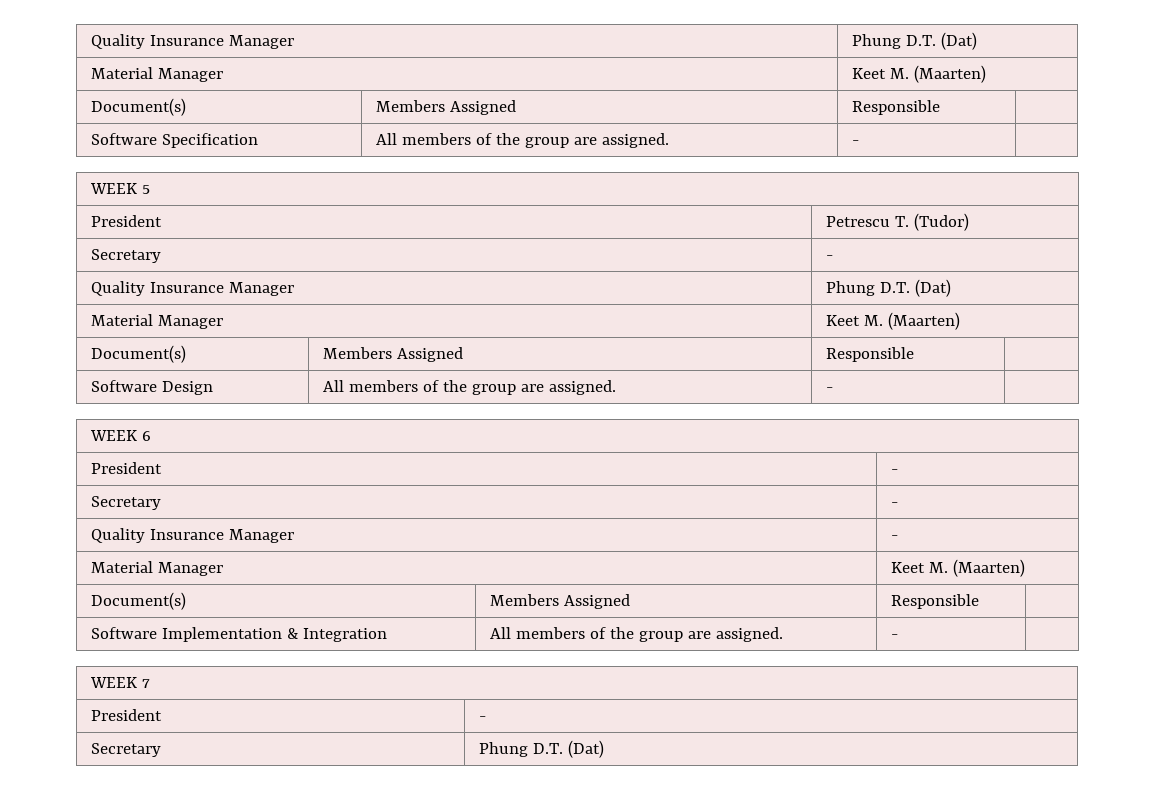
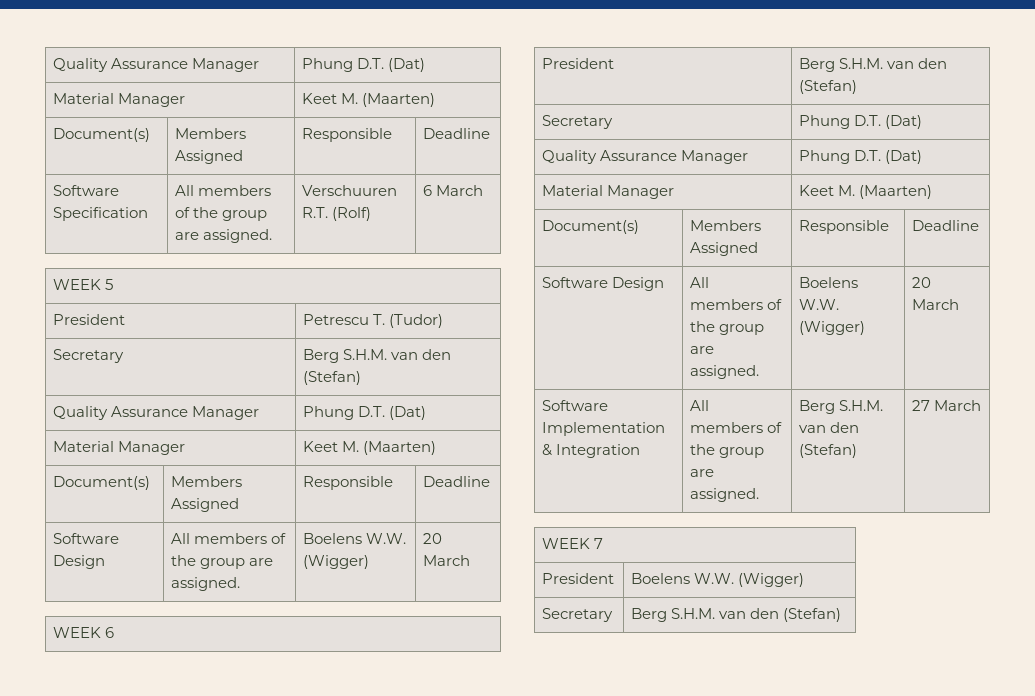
[90,34,224,49] Quality Insurance -> [53,58,189,72] Quality Assurance
(940, 107) none -> [423,128,491,139] Deadline
[851,140,859,145] - | -> [302,185,398,196] [302,207,372,221] [423,185,484,196] Verschuuren R.T. (Rolf) | 6 March
[825,255,833,260] [90,281,224,296] - // Quality Insurance -> [303,349,452,363] [303,371,362,385] [53,406,189,420] Berg S.H.M. van den (Stefan) // Quality Assurance
[90,380,213,395] [322,380,616,395] [825,387,833,392] [89,430,151,441] [90,462,162,474] [890,469,898,474] [90,496,161,510] [890,502,898,507] [90,528,294,543] [890,535,898,540] [90,561,223,576] [890,559,1025,577] [90,592,186,610] [489,594,630,609] [890,594,979,609] // Software Design | All members of the group are assigned. | - | // WEEK 6 // President | - // Secretary | - // Quality Insurance Manager | - // Material Manager | Keet M. (Maarten) // Document(s) | Members Assigned | Responsible | -> [423,476,491,487] [53,533,120,544] [53,555,106,569] [171,533,287,544] [171,555,274,569] [171,577,241,591] [303,533,407,544] [303,555,370,569] [423,533,443,544] [423,555,471,566] [53,627,115,638] [542,58,615,69] [799,58,948,72] [799,80,858,94] [542,115,614,129] [799,115,923,129] [542,150,749,164] [799,150,923,164] [542,185,675,199] [799,185,933,199] [542,220,640,234] [690,220,762,231] [690,242,759,256] [799,220,890,234] [912,220,980,231] [542,277,665,291] [690,277,710,288] [690,299,783,310] [690,321,765,335] [690,346,715,354] [690,365,760,379] [799,277,859,288] [799,299,840,310] [799,321,866,335] [912,277,932,288] [912,299,960,310] Deadline // Software Design | All members of the group are assigned. | Boelens W.W. (Wigger) | 20 March // WEEK 6 // President | Berg S.H.M. van den (Stefan) // Secretary | Phung D.T. (Dat) // Quality Assurance Manager | Phung D.T. (Dat) // Material Manager | Keet M. (Maarten) // Document(s) | Members Assigned | Responsible | Deadline // Software Design | All members of the group are assigned. | Boelens W.W. (Wigger) | 20 March
[890,634,898,639] [89,677,150,688] [90,709,162,721] [478,716,486,721] [90,743,161,757] [478,740,604,758] - | // WEEK 7 // President | - // Secretary | Phung D.T. (Dat) -> [799,400,884,414] [799,422,860,433] [799,444,858,458] [912,400,982,411] [542,538,604,549] [542,573,615,584] [631,573,805,587] [542,608,614,622] [631,608,842,622] Berg S.H.M. van den (Stefan) | 27 March // WEEK 7 // President | Boelens W.W. (Wigger) // Secretary | Berg S.H.M. van den (Stefan)

